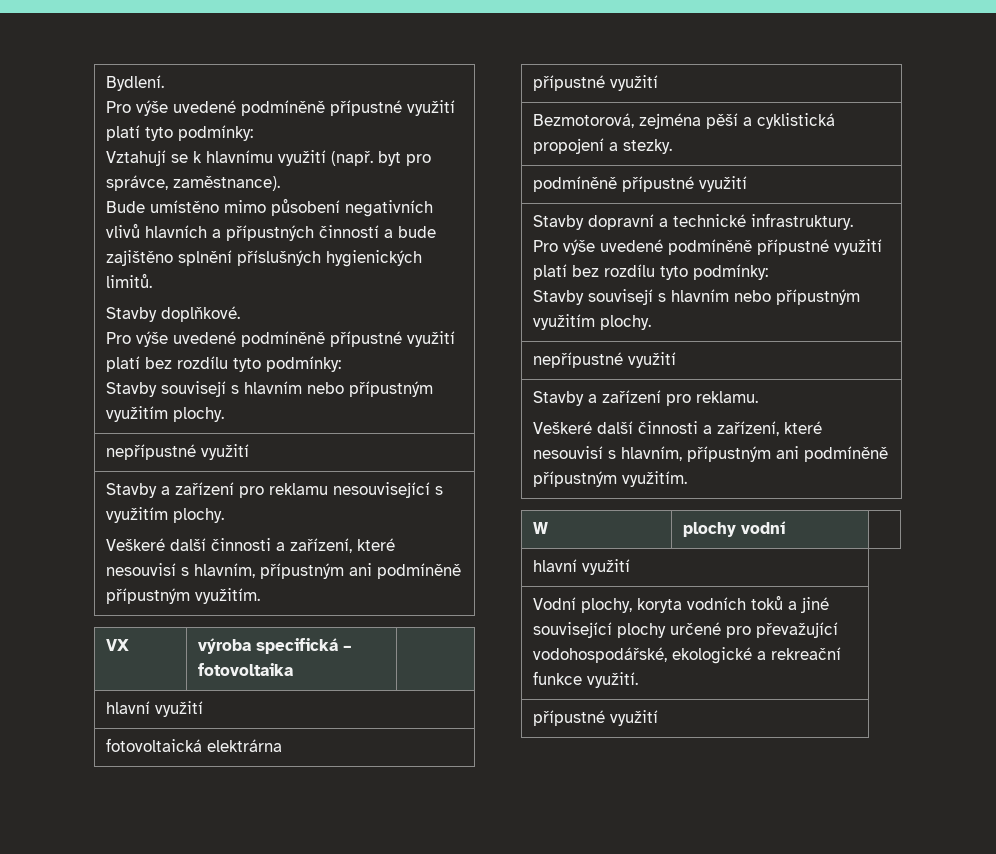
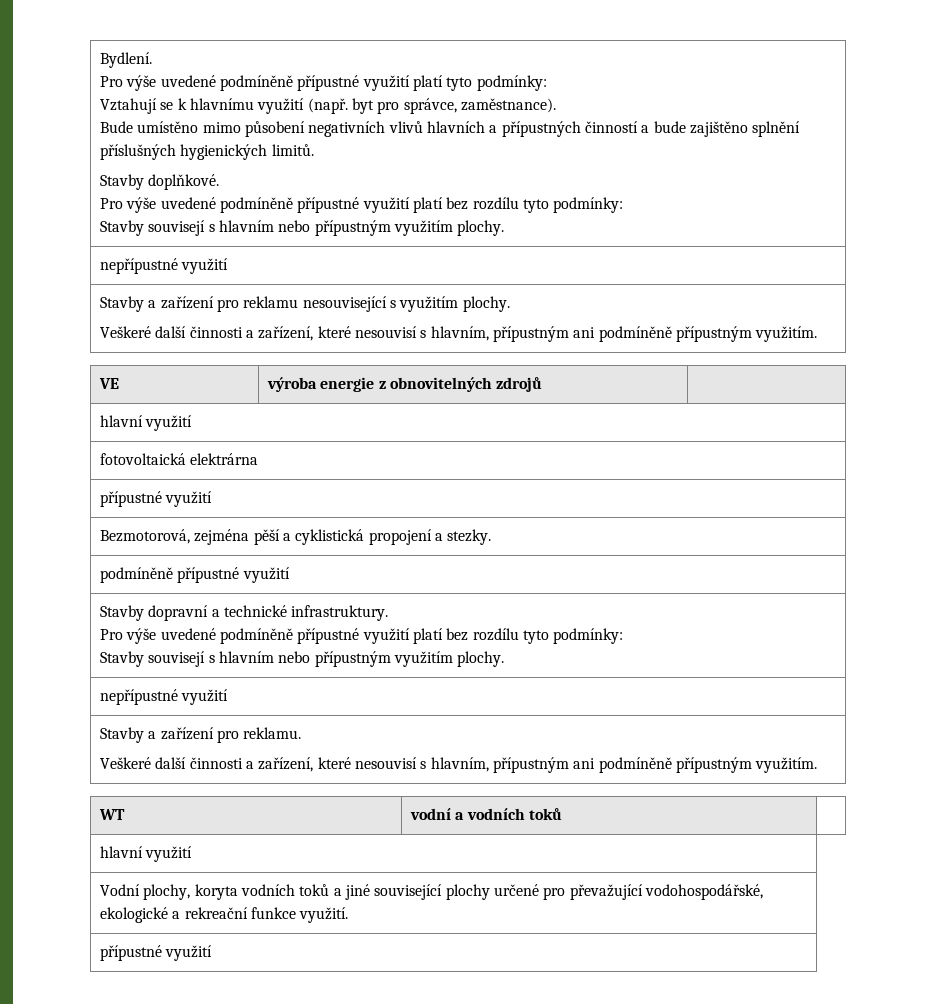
[105,639,129,651] VX -> [99,378,120,389] VE
[255,638,352,654] [197,663,293,676] specifická – fotovoltaika -> [320,377,543,392] energie z obnovitelných zdrojů
[532,522,548,534] [682,522,736,537] W | plochy -> [99,809,126,820] WT |
(786, 527) none -> [455,808,562,820] a vodních toků

